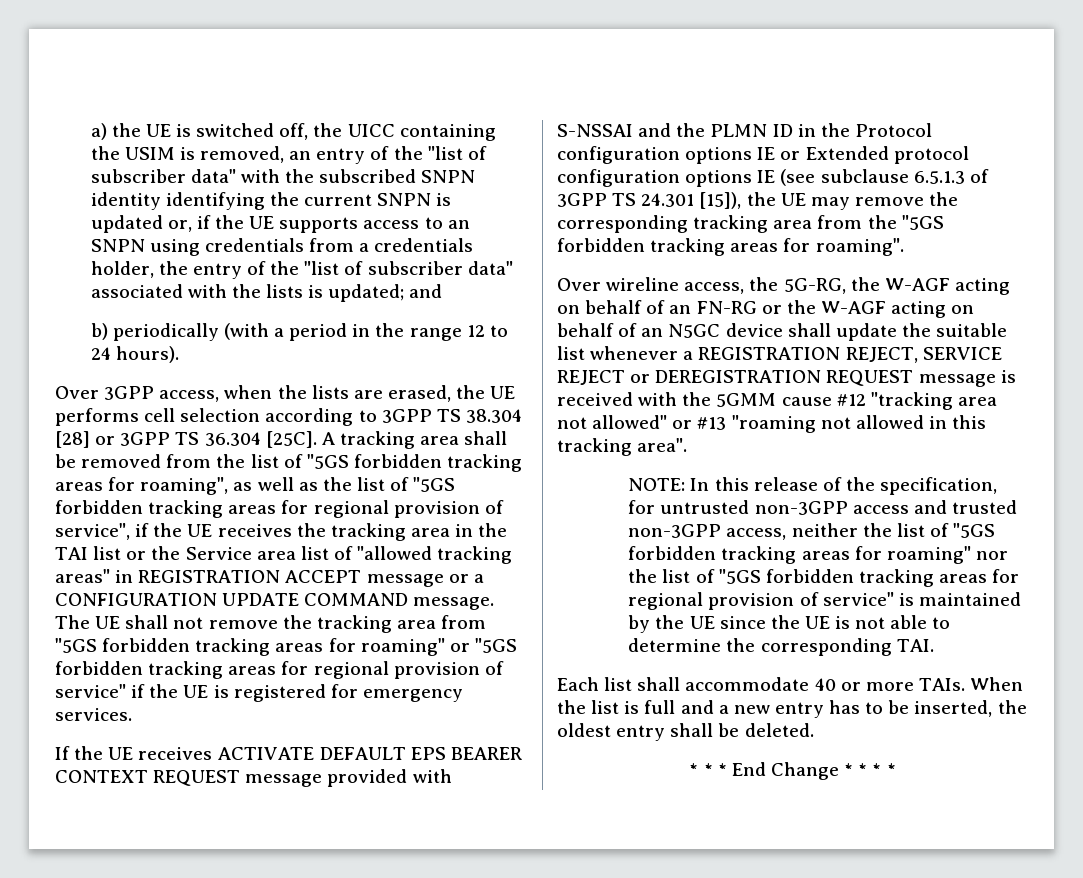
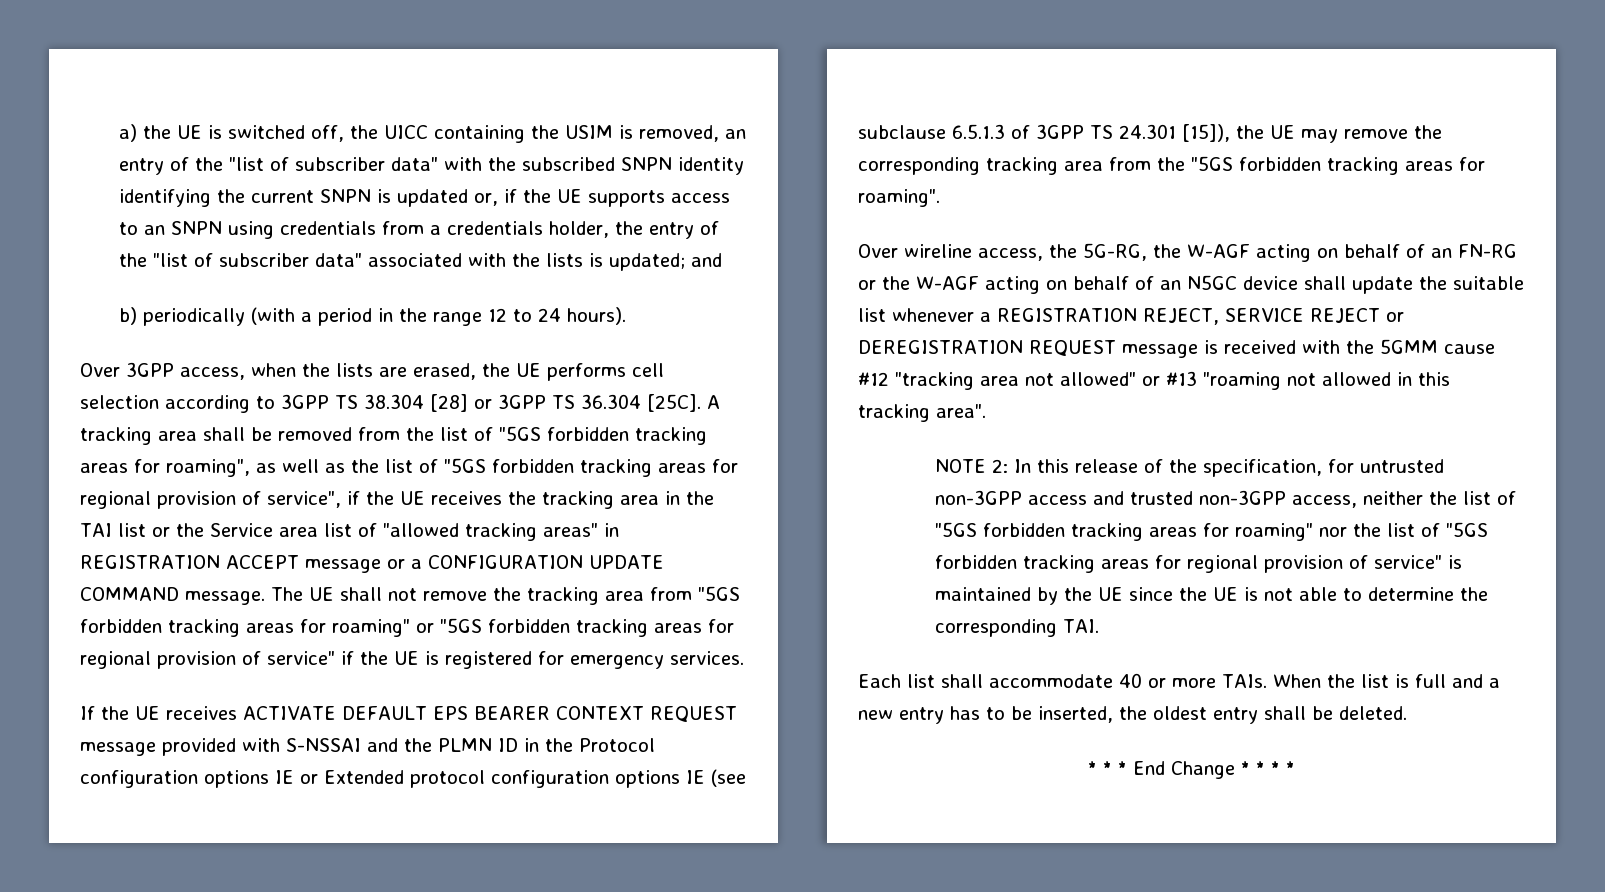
[628,478,686,491] NOTE: -> [935,459,1009,473] NOTE 2:

